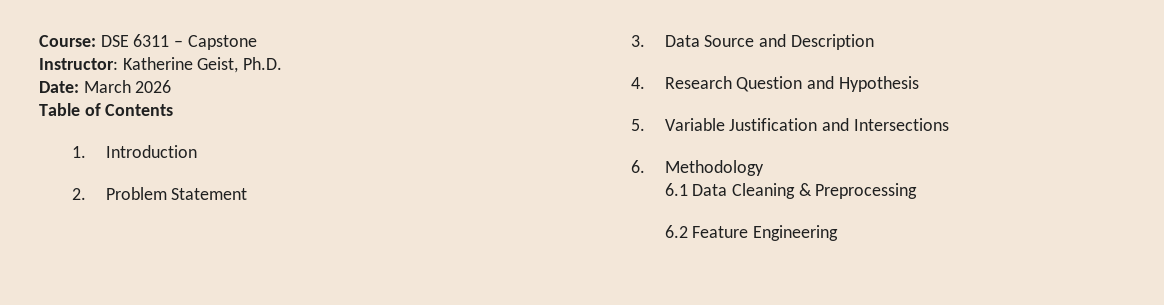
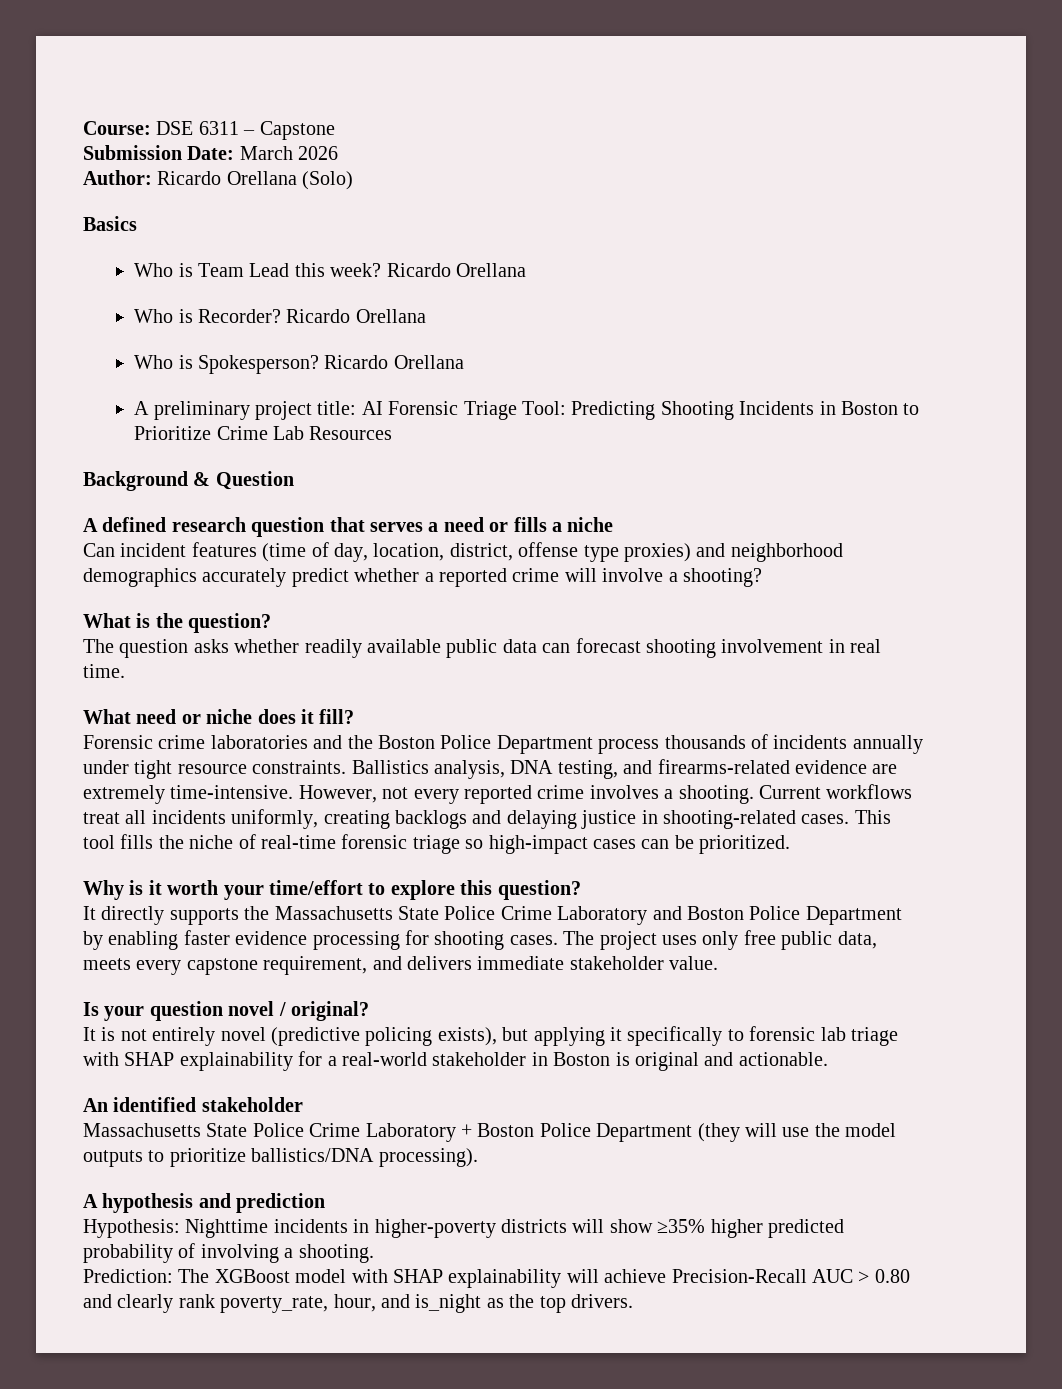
[39,57,283,73] Instructor: Katherine Geist, Ph.D. // -> [83,145,182,160] Submission
[39,103,174,116] [72,145,197,158] [72,187,248,200] [631,34,874,50] [631,76,919,92] [631,118,949,131] [631,160,764,176] [664,183,918,199] [664,225,838,241] Table of Contents // 1. Introduction // 2. Problem Statement // 3. Data Source and Description // 4. Research Question and Hypothesis // 5. Variable Justification and Intersections // 6. Methodology // 6.1 Data Cleaning & Preprocessing // 6.2 Feature Engineering -> [83,170,354,190] [83,216,137,231] [134,263,526,277] [134,309,426,323] [134,355,464,374] [134,401,920,420] [134,426,393,440] [83,471,294,491] [83,517,614,537] [83,542,843,562] [83,568,762,587] [83,613,272,633] [83,638,882,658] [83,664,125,678] [83,709,355,724] [83,734,923,754] [83,759,898,779] [83,784,913,804] [83,809,891,829] [83,834,791,854] [83,880,581,900] [83,906,902,925] [83,930,877,950] [83,956,719,975] [83,1001,369,1021] [83,1026,898,1046] [83,1051,828,1071] [83,1097,303,1112] [83,1123,897,1142] [83,1148,478,1167] [83,1193,326,1213] [83,1219,844,1238] [83,1243,374,1263] [83,1269,910,1288] [83,1294,633,1313] Author: Ricardo Orellana (Solo) // Basics // Who is Team Lead this week? Ricardo Orellana // Who is Recorder? Ricardo Orellana // Who is Spokesperson? Ricardo Orellana // A preliminary project title: AI Forensic Triage Tool: Predicting Shooting Incidents in Boston to Prioritize Crime Lab Resources // Background & Question // A defined research question that serves a need or fills a niche // Can incident features (time of day, location, district, offense type proxies) and neighborhood demographics accurately predict whether a reported crime will involve a shooting? // What is the question? // The question asks whether readily available public data can forecast shooting involvement in real time. // What need or niche does it fill? // Forensic crime laboratories and the Boston Police Department process thousands of incidents annually under tight resource constraints. Ballistics analysis, DNA testing, and firearms-related evidence are extremely time-intensive. However, not every reported crime involves a shooting. Current workflows treat all incidents uniformly, creating backlogs and delaying justice in shooting-related cases. This tool fills the niche of real-time forensic triage so high-impact cases can be prioritized. // Why is it worth your time/effort to explore this question? // It directly supports the Massachusetts State Police Crime Laboratory and Boston Police Department by enabling faster evidence processing for shooting cases. The project uses only free public data, meets every capstone requirement, and delivers immediate stakeholder value. // Is your question novel / original? // It is not entirely novel (predictive policing exists), but applying it specifically to forensic lab triage with SHAP explainability for a real-world stakeholder in Boston is original and actionable. // An identified stakeholder // Massachusetts State Police Crime Laboratory + Boston Police Department (they will use the model outputs to prioritize ballistics/DNA processing). // A hypothesis and prediction // Hypothesis: Nighttime incidents in higher-poverty districts will show ≥35% higher predicted probability of involving a shooting. // Prediction: The XGBoost model with SHAP explainability will achieve Precision-Recall AUC > 0.80 and clearly rank poverty_rate, hour, and is_night as the top drivers.

